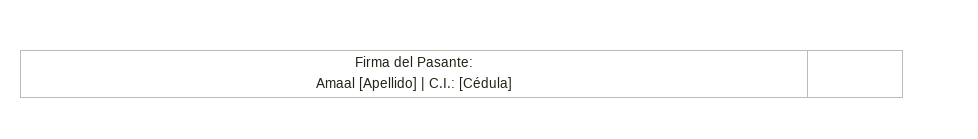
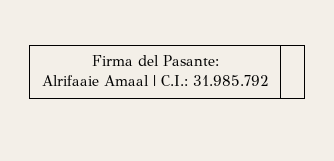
[316,77,417,91] Amaal [Apellido] -> [41,75,149,86] Alrifaaie Amaal
[459,77,512,91] [Cédula] -> [192,75,269,86] 31.985.792

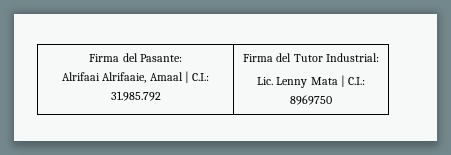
[41,75,99,86] Alrifaaie -> [62,72,147,83] Alrifaai Alrifaaie,
(269, 80) none -> [243,53,379,62] [257,75,365,88] [290,95,332,105] Firma del Tutor Industrial: // Lic. Lenny Mata | C.I.: 8969750

